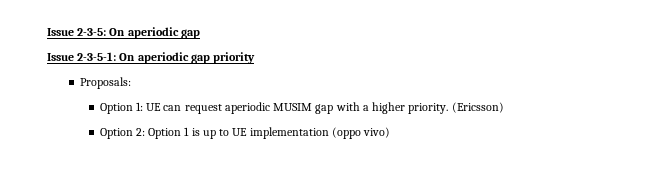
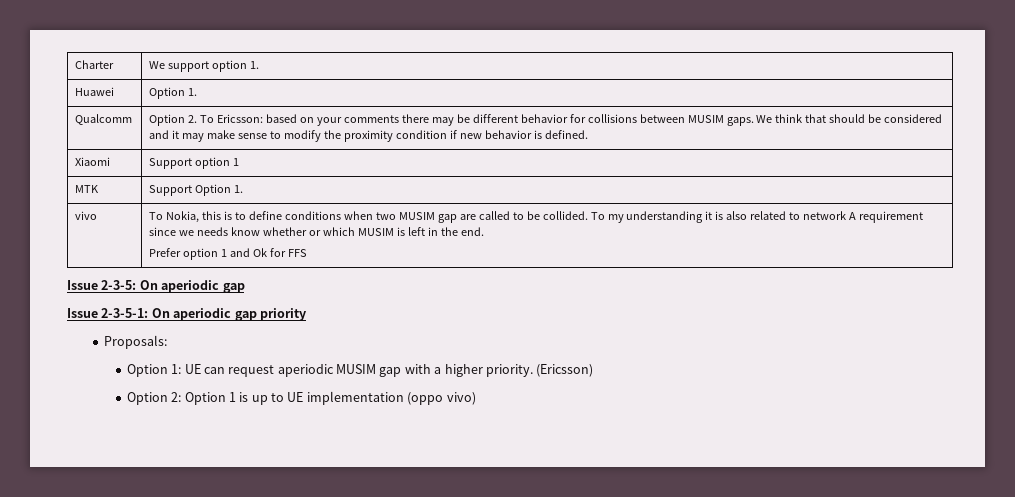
(47, 32) none -> [75,60,115,69] [149,60,259,72] [75,87,115,96] [149,87,197,99] [75,114,133,125] [149,114,943,126] [149,130,588,142] [75,157,111,166] [149,157,239,169] [75,185,100,193] [149,184,243,196] [75,211,98,220] [149,211,924,223] [149,227,484,236] [149,248,307,260] Charter | We support option 1. // Huawei | Option 1. // Qualcomm | Option 2. To Ericsson: based on your comments there may be different behavior for collisions between MUSIM gaps. We think that should be considered and it may make sense to modify the proximity condition if new behavior is defined. // Xiaomi | Support option 1 // MTK | Support Option 1. // vivo | To Nokia, this is to define conditions when two MUSIM gap are called to be collided. To my understanding it is also related to network A requirement since we needs know whether or which MUSIM is left in the end. // Prefer option 1 and Ok for FFS //

